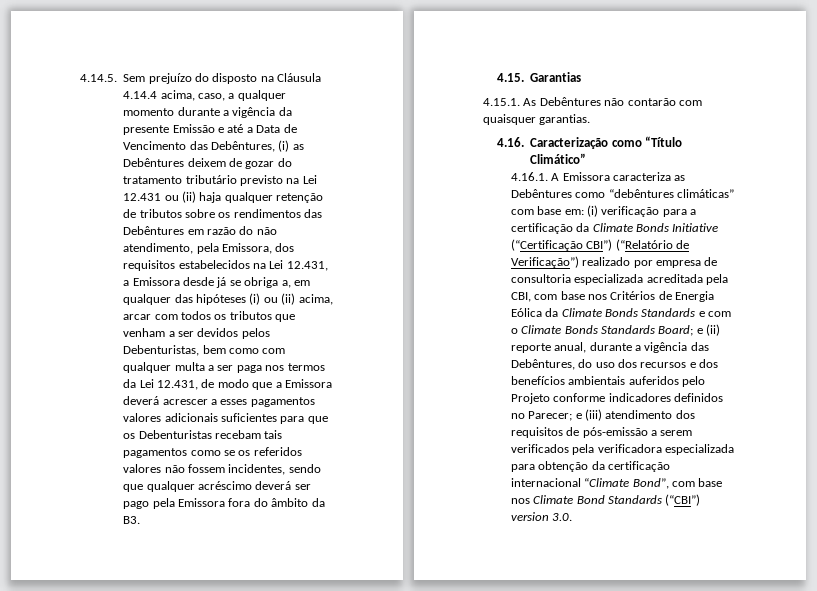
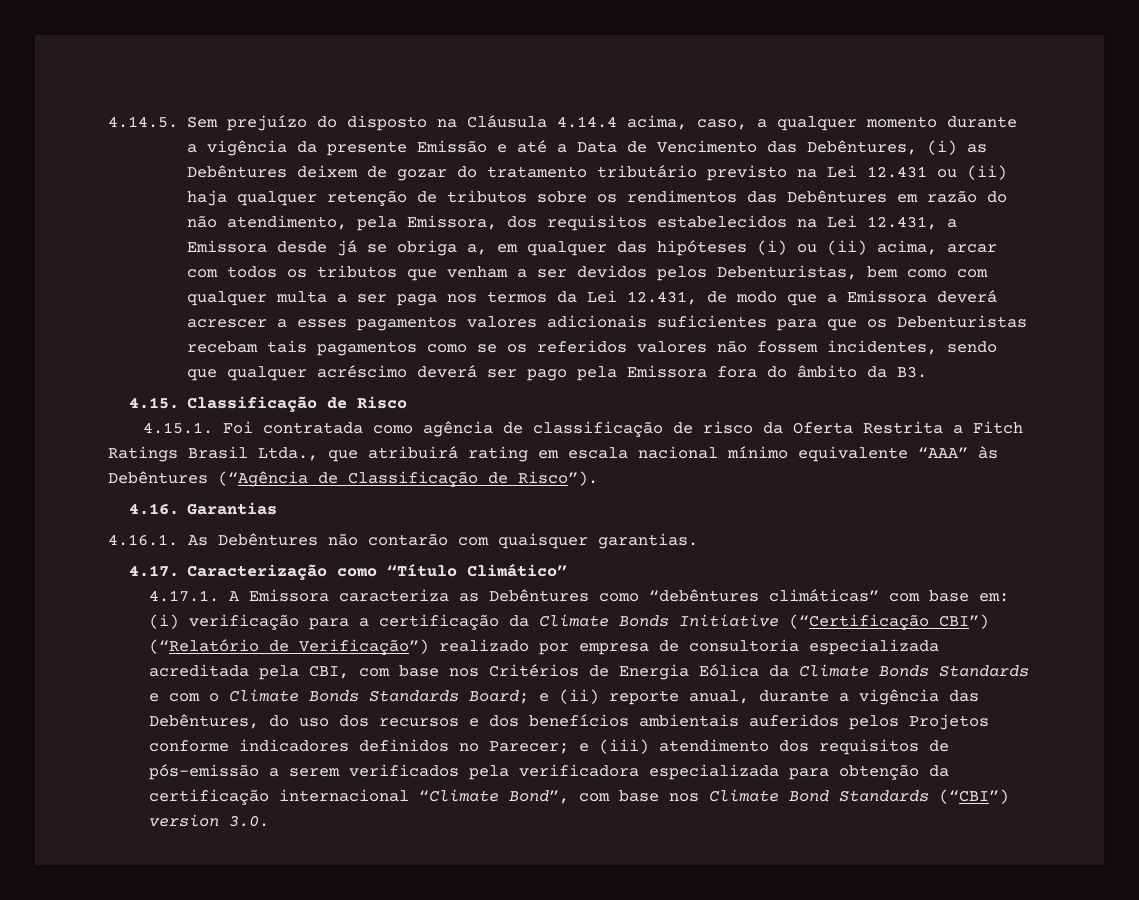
(524, 77) none -> [186,396,407,412] [142,421,1023,437] [108,446,998,462] [108,471,598,487] [128,503,179,515] Classificação de Risco // 4.15.1. Foi contratada como agência de classificação de risco da Oferta Restrita a Fitch Ratings Brasil Ltda., que atribuirá rating em escala nacional mínimo equivalente “AAA” às Debêntures (“Agência de Classificação de Risco”). // 4.16.
[483,98,520,106] 4.15.1. -> [108,534,178,546] 4.16.1.
[496,137,524,147] 4.16. -> [128,565,179,577] 4.17.
[510,172,548,181] 4.16.1. -> [148,590,219,602] 4.17.1.
[682,376,706,387] [510,393,550,404] pelo Projeto -> [848,714,989,730] pelos Projetos

